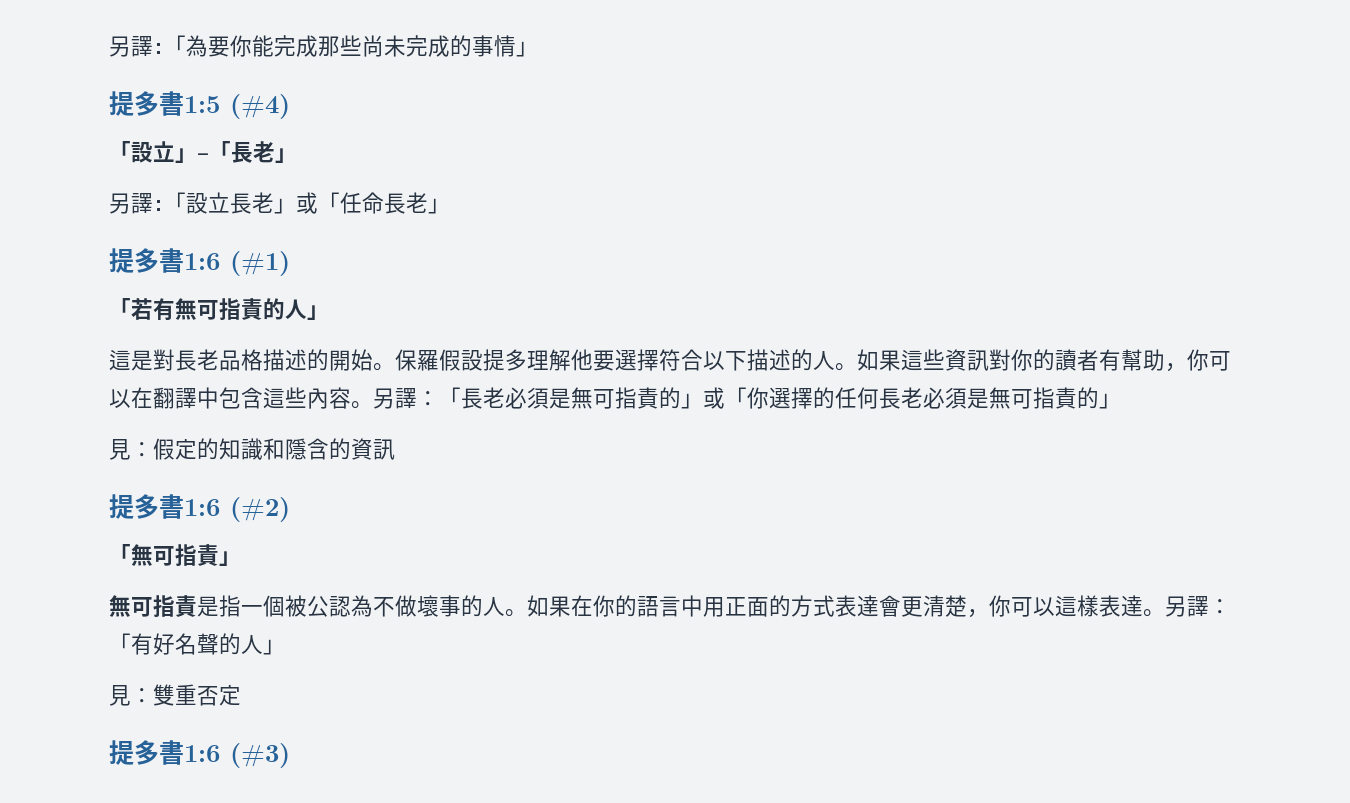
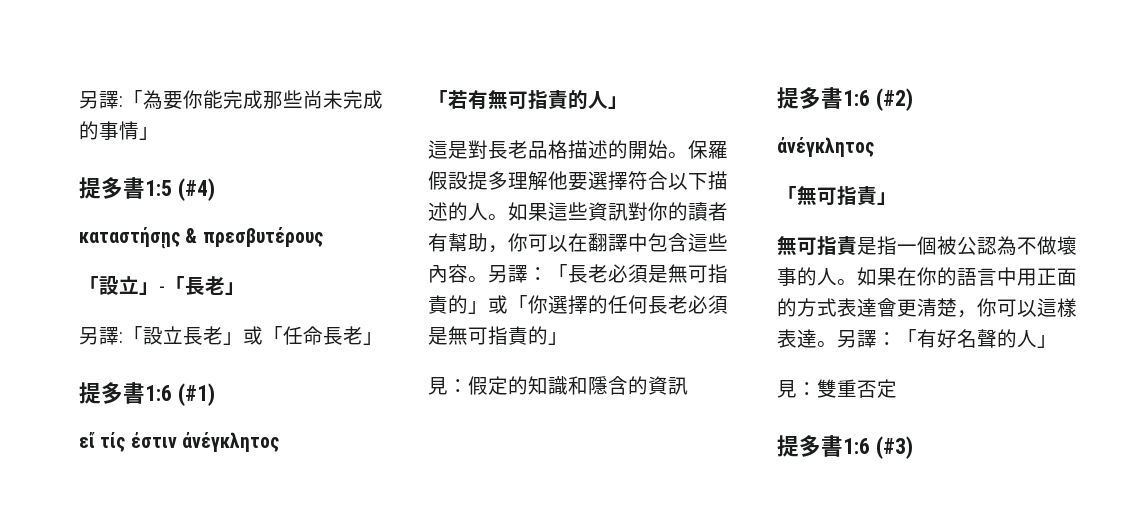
(290, 106) none -> [79,227,323,249] // καταστήσῃς & πρεσβυτέρους
(290, 263) none -> [79,432,279,452] // εἴ τίς ἐστιν ἀνέγκλητος
(290, 509) none -> [777,137,874,157] // ἀνέγκλητος

